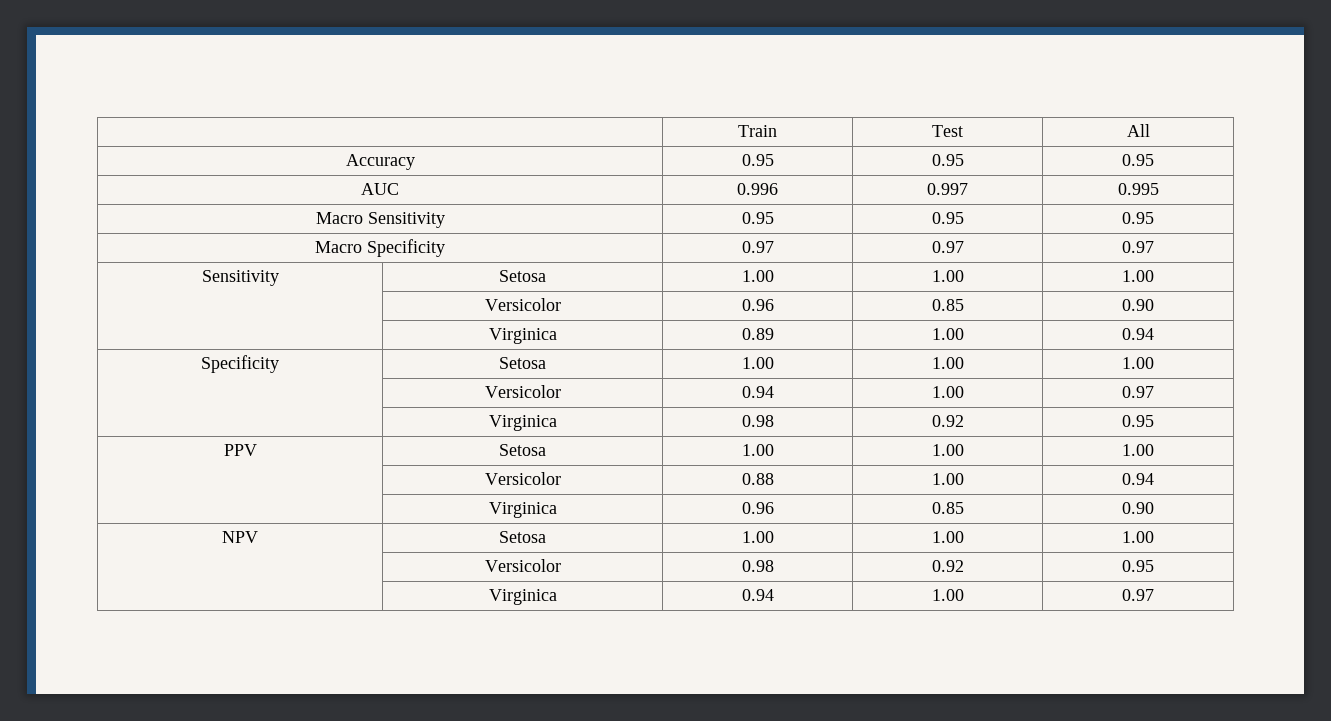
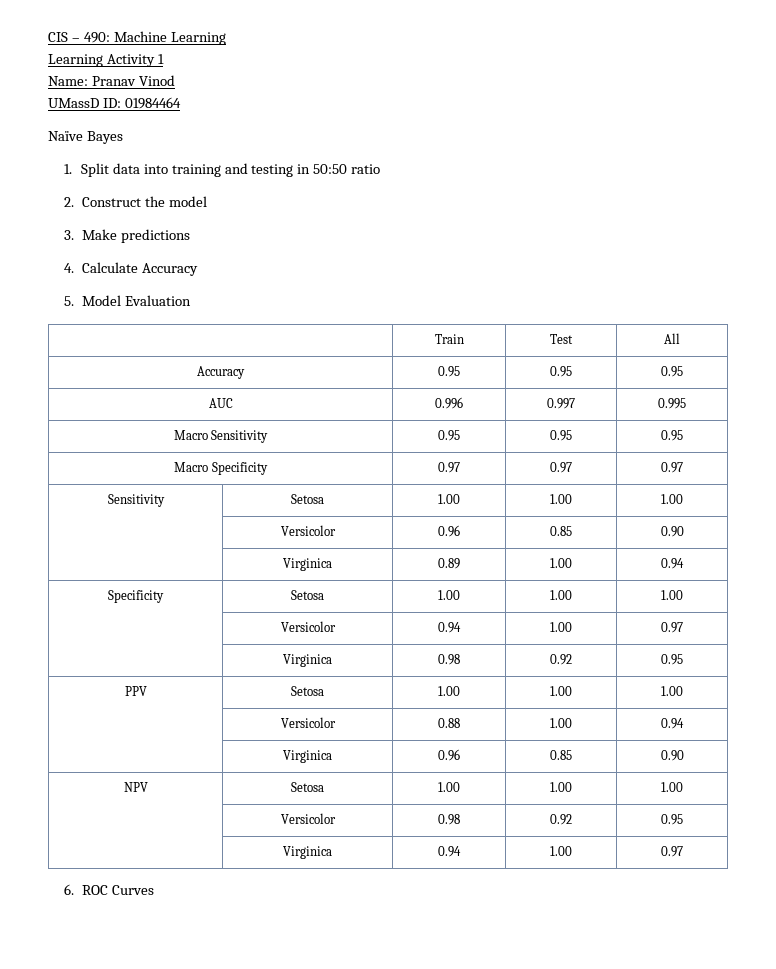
(738, 131) none -> [48,31,226,45] [48,54,164,67] [48,75,175,86] [48,97,181,109] [48,131,123,144] [64,163,381,177] [64,196,207,207] [64,229,190,243] [64,262,198,276] [64,295,191,306] CIS – 490: Machine Learning // Learning Activity 1 // Name: Pranav Vinod // UMassD ID: 01984464 // Naïve Bayes // 1. Split data into training and testing in 50:50 ratio // 2. Construct the model // 3. Make predictions // 4. Calculate Accuracy // 5. Model Evaluation //
(1154, 595) none -> [64,884,154,895] // 6. ROC Curves

